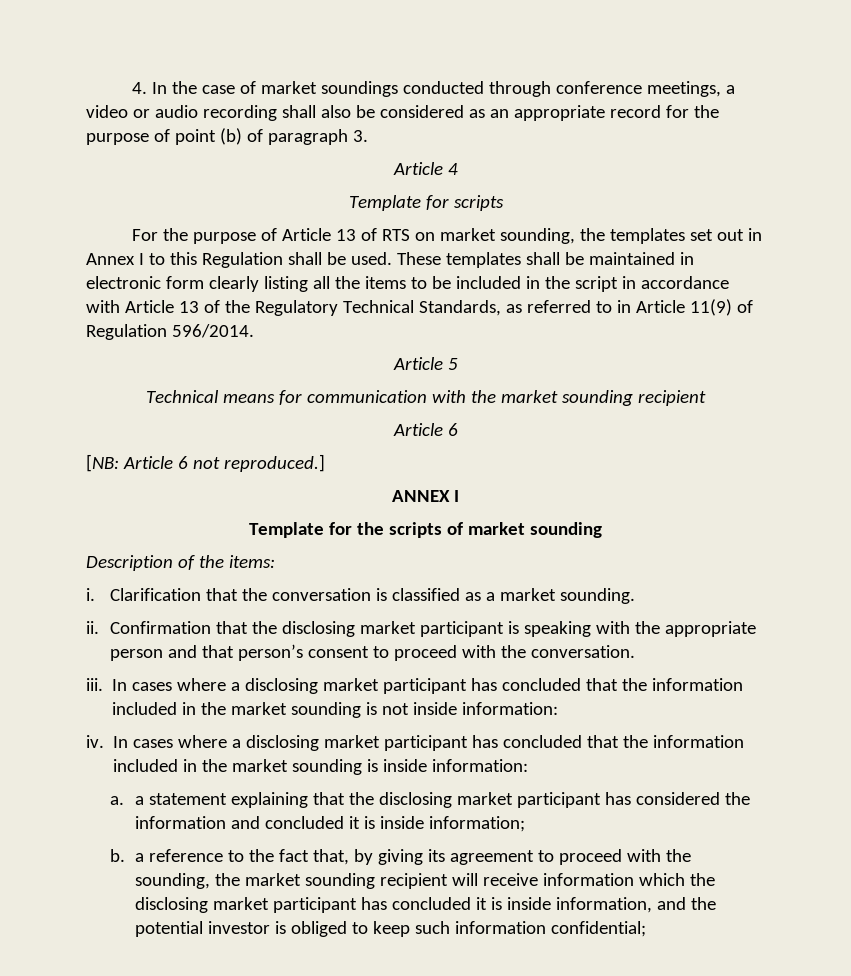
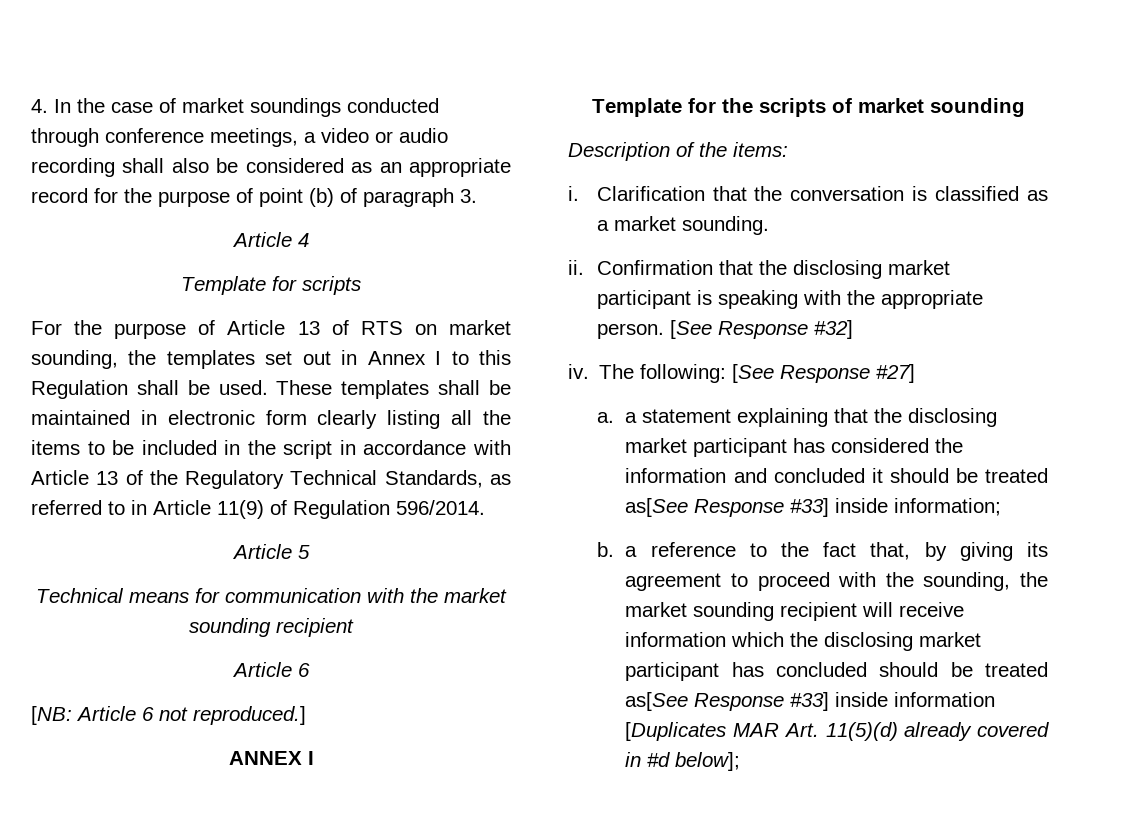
[110,644,636,661] [86,678,744,694] [112,702,559,718] [86,735,745,751] [113,759,529,775] person and that person’s consent to proceed with the conversation. // iii. In cases where a disclosing market participant has concluded that the information included in the market sounding is not inside information: // iv. In cases where a disclosing market participant has concluded that the information included in the market sounding is inside information: -> [596,320,853,339] [568,364,916,383] person. [See Response #32] // iv. The following: [See Response #27]
[363,816,375,829] is -> [889,468,1048,483] [625,498,830,517] should be treated as[See Response #33]
[475,897,716,913] [134,921,646,937] it is inside information, and the potential investor is obliged to keep such information confidential; -> [879,662,1048,677] [625,692,996,711] [625,722,1049,741] [625,752,741,771] should be treated as[See Response #33] inside information [Duplicates MAR Art. 11(5)(d) already covered in #d below];

